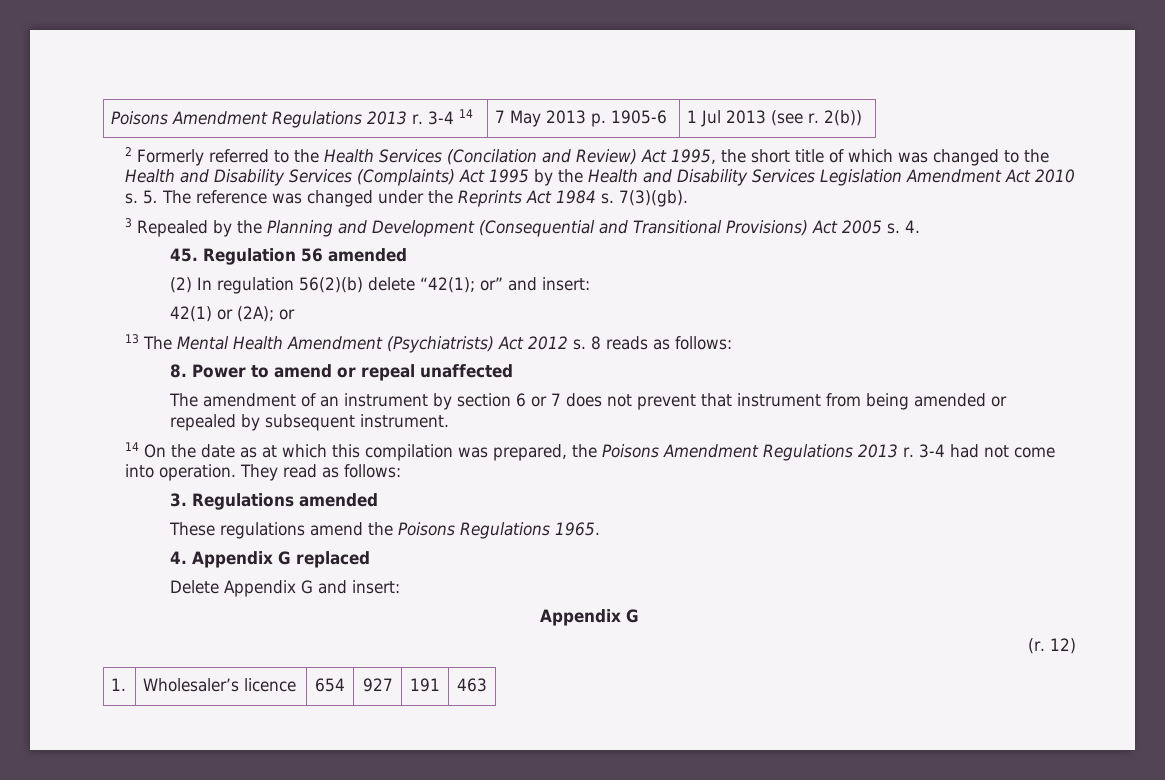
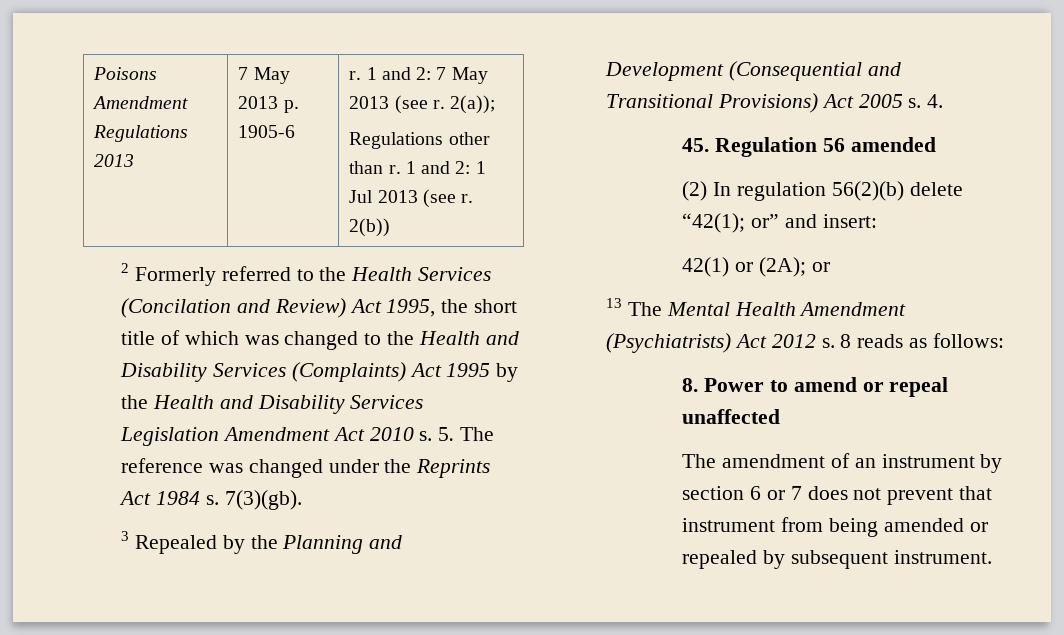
[111,109,474,128] Poisons Amendment Regulations 2013 r. 3-4 14 -> [93,67,158,80] [92,96,189,109] [93,125,189,142] [94,154,135,167] Poisons Amendment Regulations 2013
(668, 117) none -> [349,67,488,84] [349,95,496,114] [349,132,490,149] [349,161,471,174] r. 1 and 2: 7 May 2013 (see r. 2(a)); // Regulations other than r. 1 and 2:
[125,442,1056,461] [125,464,402,481] [169,493,378,510] [168,522,600,539] [169,551,370,568] [169,580,400,597] [540,609,639,626] [1028,638,1076,654] [111,678,127,691] [143,678,297,692] [315,678,345,692] [362,678,393,692] [410,678,440,692] [457,678,487,692] // 14 On the date as at which this compilation was prepared, the Poisons Amendment Regulations 2013 r. 3-4 had not come into operation. They read as follows: // 3. Regulations amended // These regulations amend the Poisons Regulations 1965. // 4. Appendix G replaced // Delete Appendix G and insert: // Appendix G // (r. 12) // 1. | Wholesaler’s licence | 654 | 927 | 191 | 463 -> (992, 557) none

